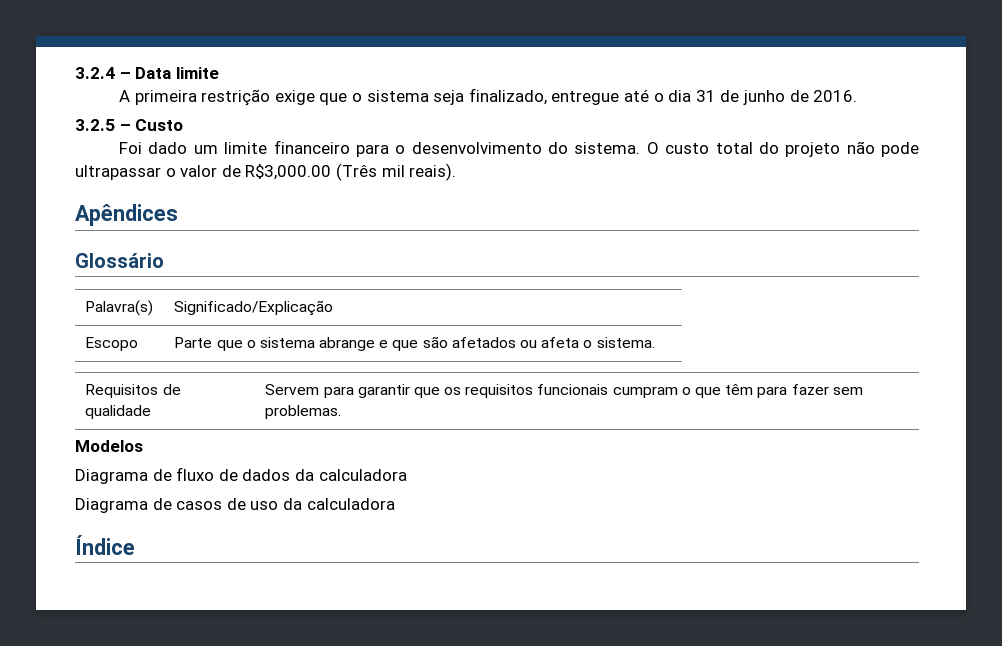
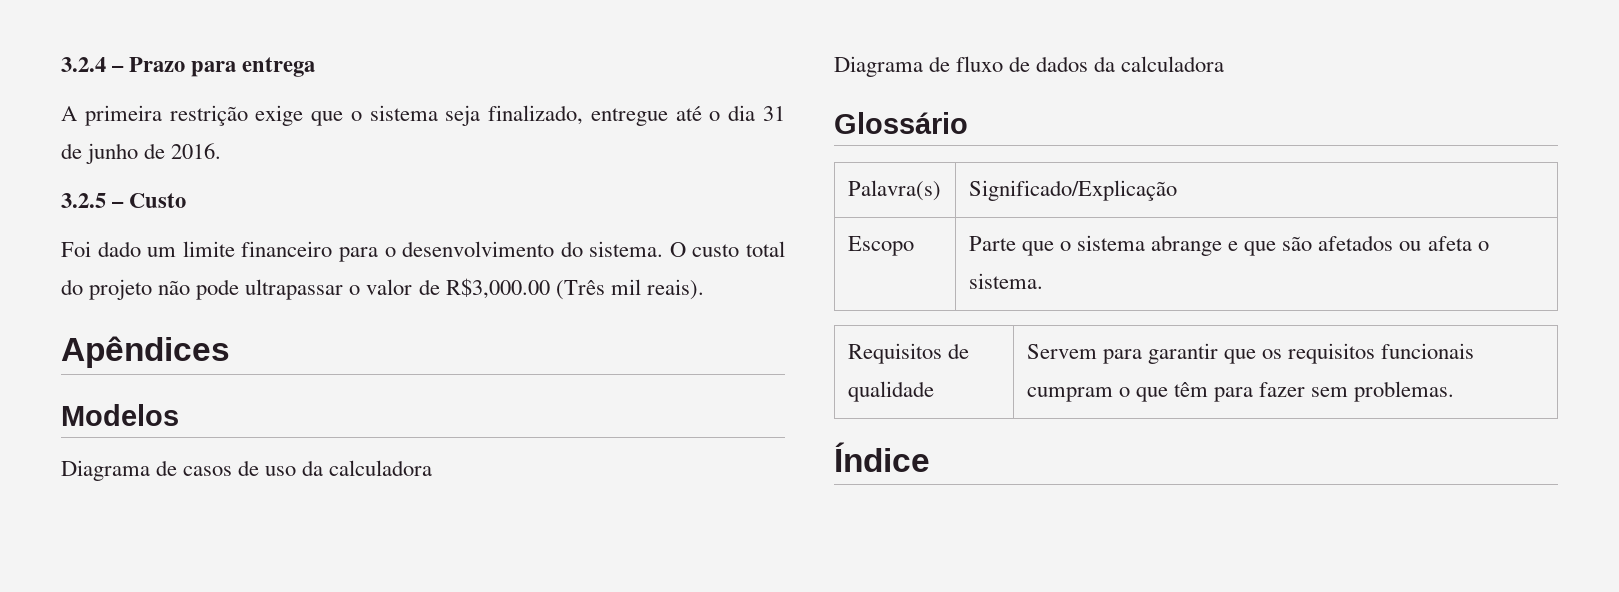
[135,67,219,79] Data limite -> [129,57,316,77] Prazo para entrega
(178, 215) none -> [61,404,179,426] [61,460,433,481] [834,56,1225,77] // Modelos // Diagrama de casos de uso da calculadora // Diagrama de fluxo de dados da calculadora
[75,440,143,452] [75,467,407,484] [75,498,395,513] // Modelos // Diagrama de fluxo de dados da calculadora // Diagrama de casos de uso da calculadora -> (1455, 391) none

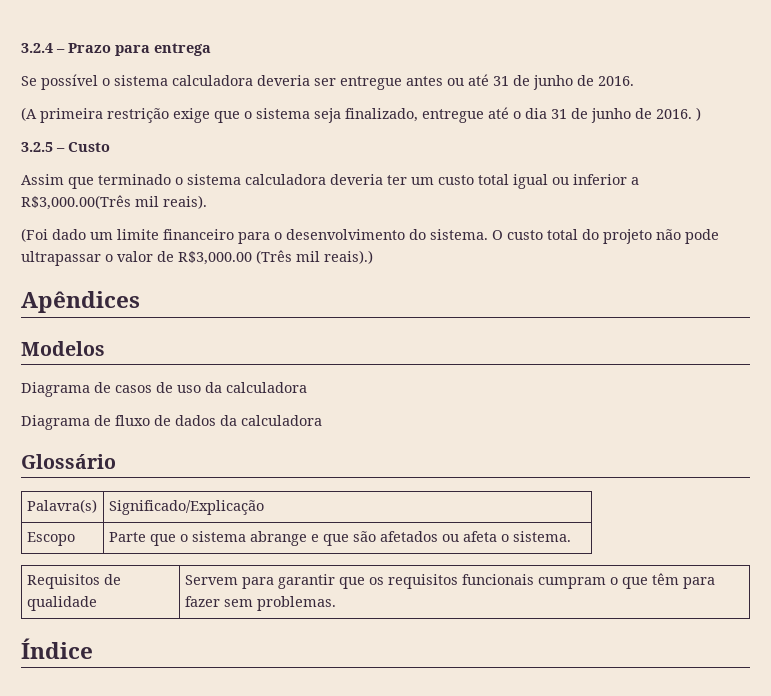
[61,106,77,121] A -> [21,74,634,90] [21,107,37,121] Se possível o sistema calculadora deveria ser entregue antes ou até 31 de junho de 2016. // (A
(222, 151) none -> [696,107,701,121] )
[61,241,91,257] Foi -> [21,174,639,189] [21,195,207,210] [21,228,48,242] Assim que terminado o sistema calculadora deveria ter um custo total igual ou inferior a R$3,000.00(Três mil reais). // (Foi
[646,279,704,300] reais). -> [324,250,373,264] reais).)

